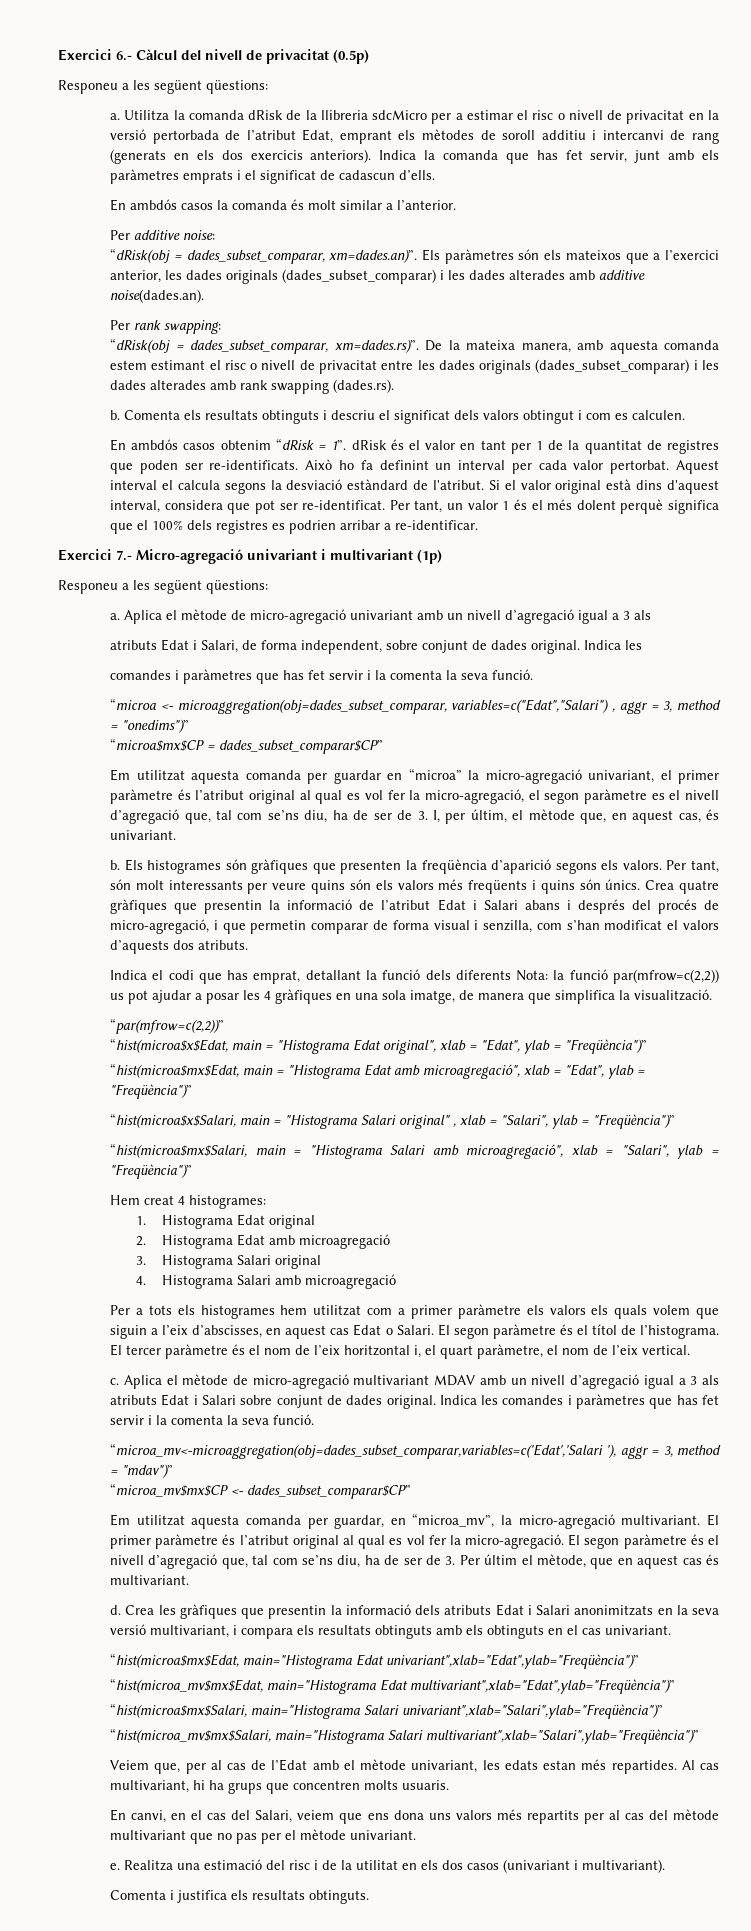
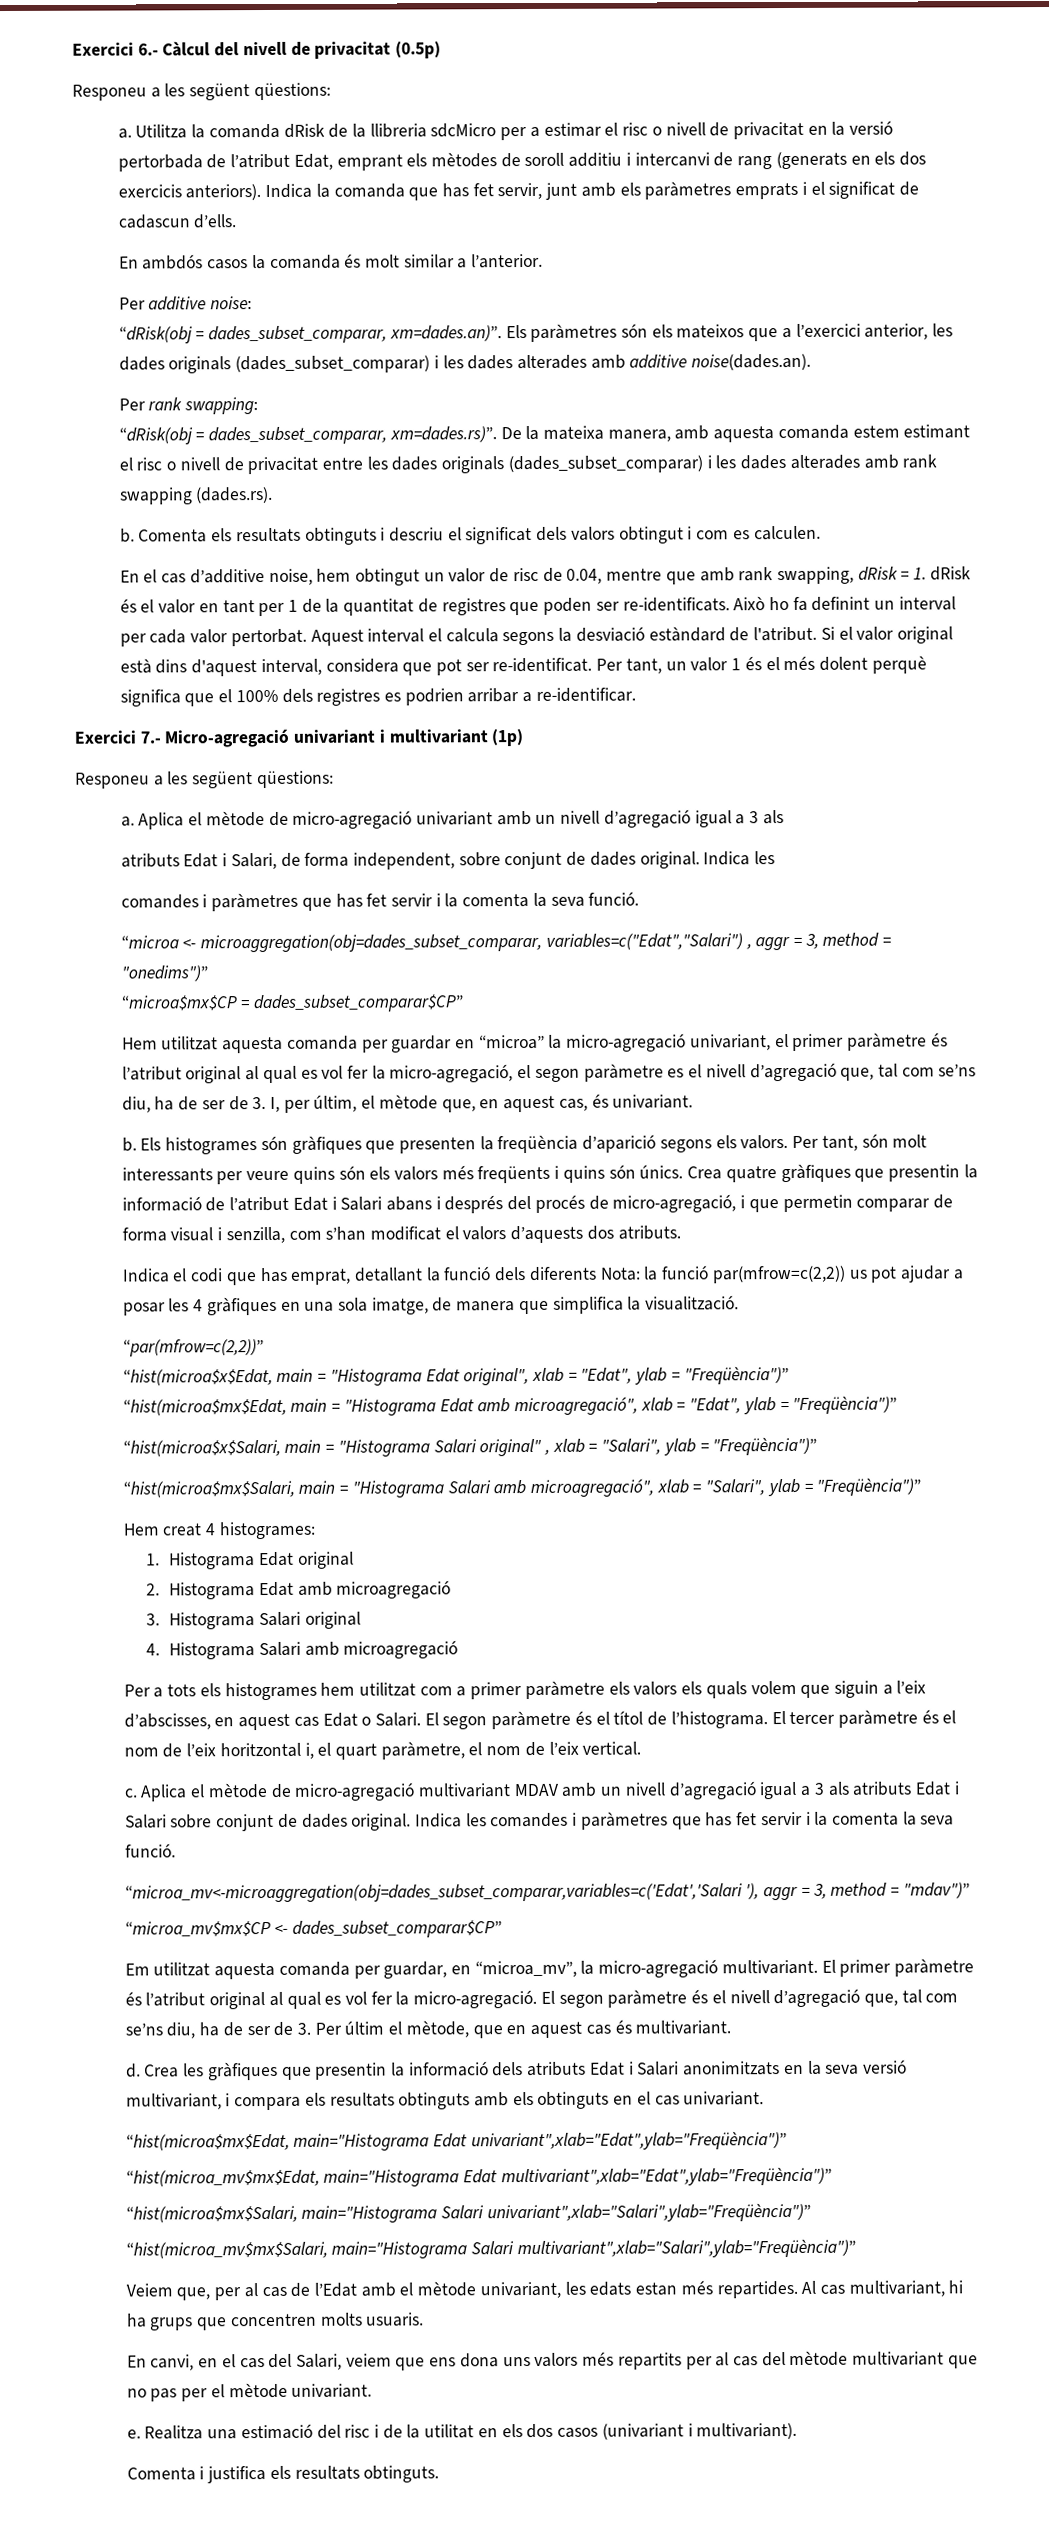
[131,438,347,450] ambdós casos obtenim “dRisk = 1”. -> [143,566,927,586] el cas d’additive noise, hem obtingut un valor de risc de 0.04, mentre que amb rank swapping, dRisk = 1.
[110,769,131,781] Em -> [121,1037,158,1050] Hem

